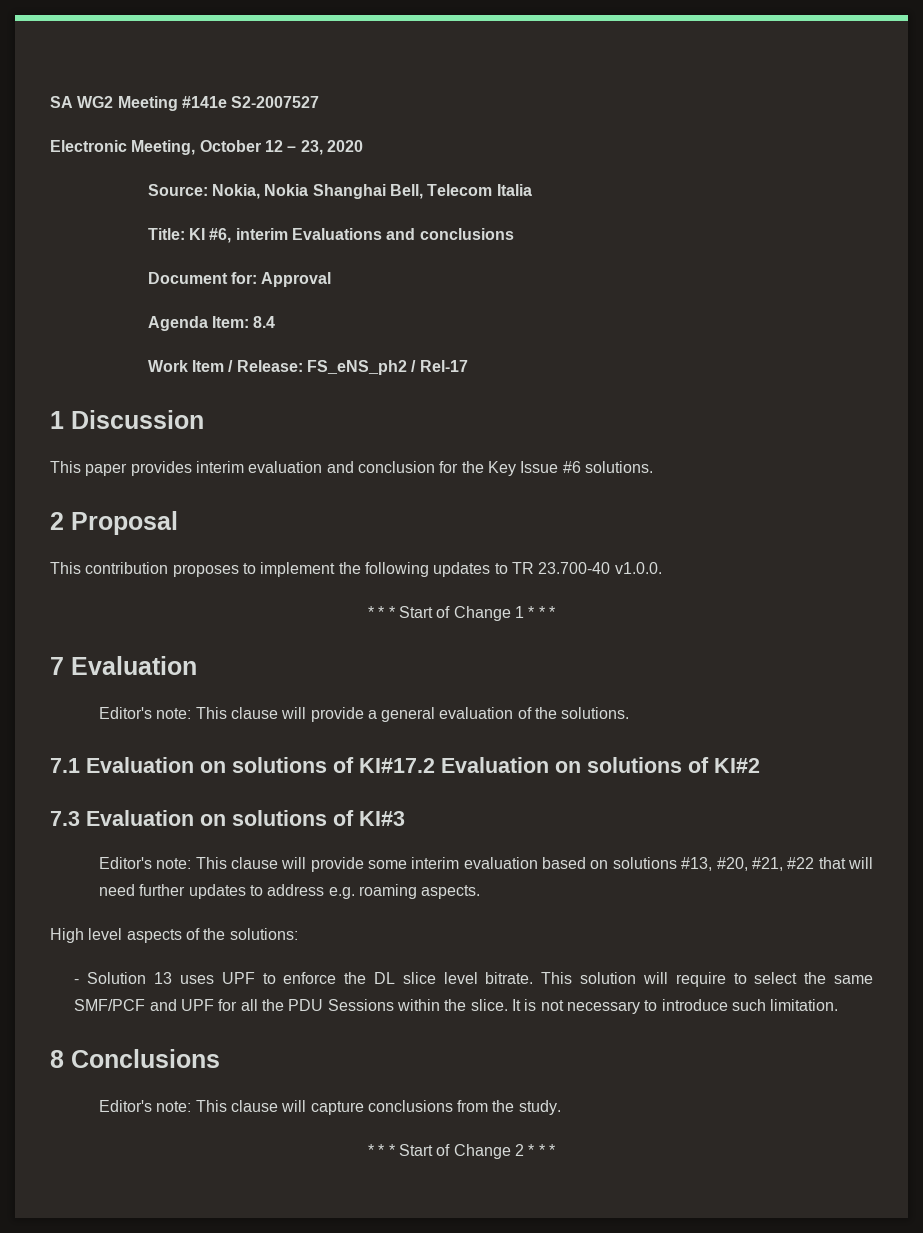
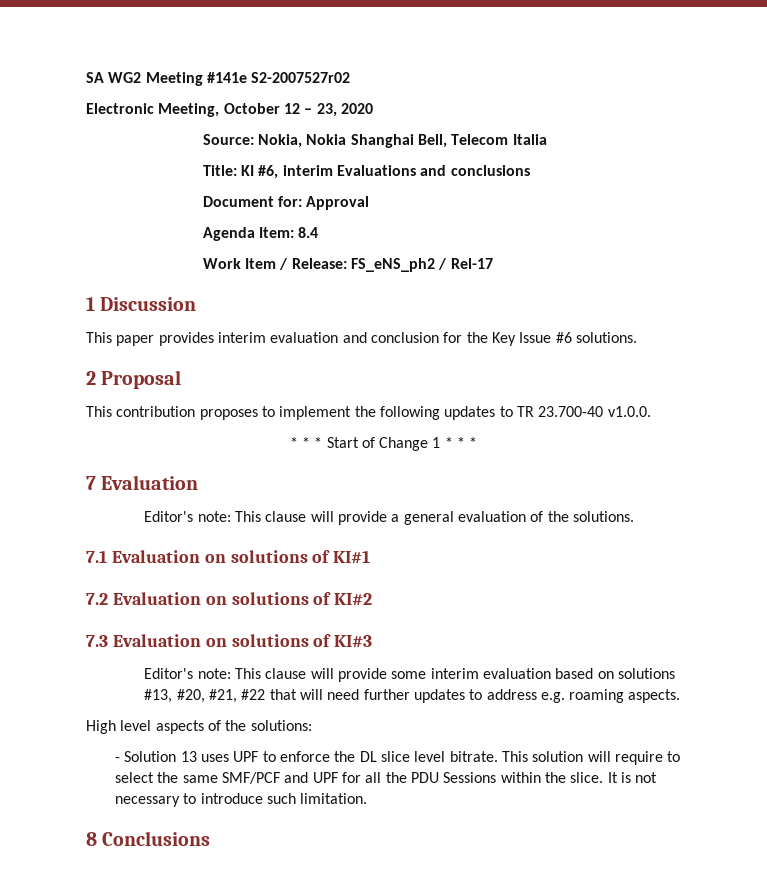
[231,96,320,108] S2-2007527 -> [251,72,351,83] S2-2007527r02
[359,758,435,773] KI#17.2 -> [333,550,371,564] [86,593,108,605] KI#1 // 7.2
[98,1100,561,1115] [368,1144,555,1159] // Editor's note: This clause will capture conclusions from the study. // * * * Start of Change 2 * * * -> (211, 838) none

